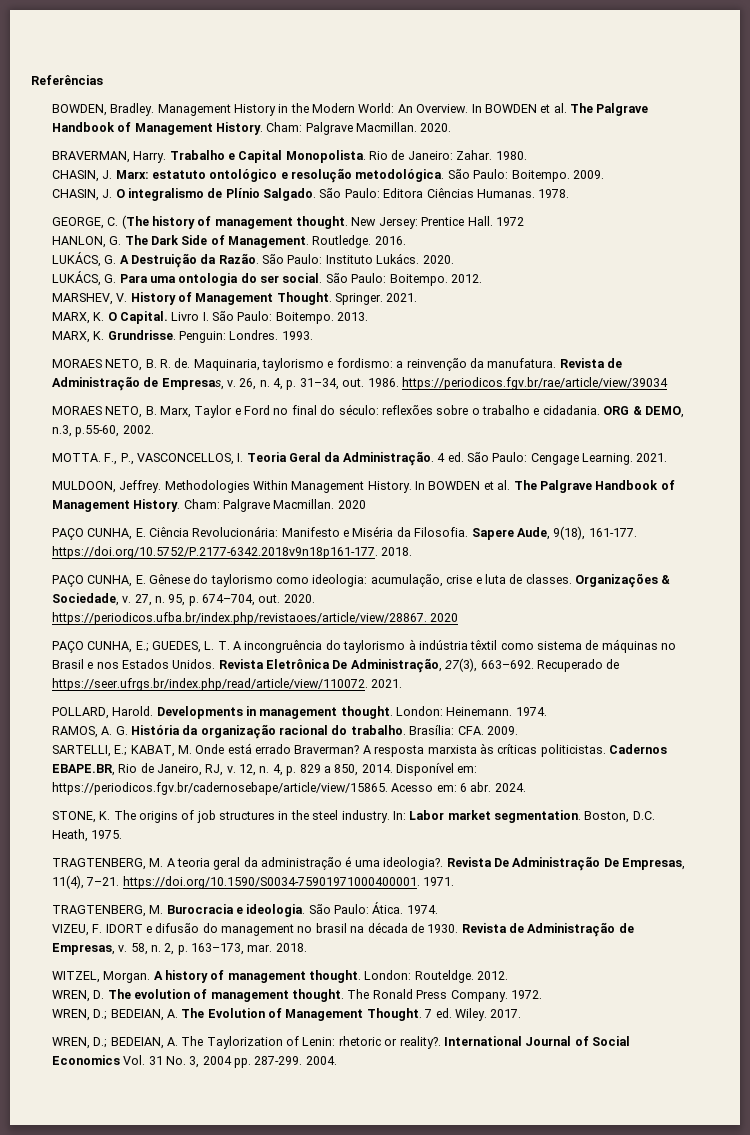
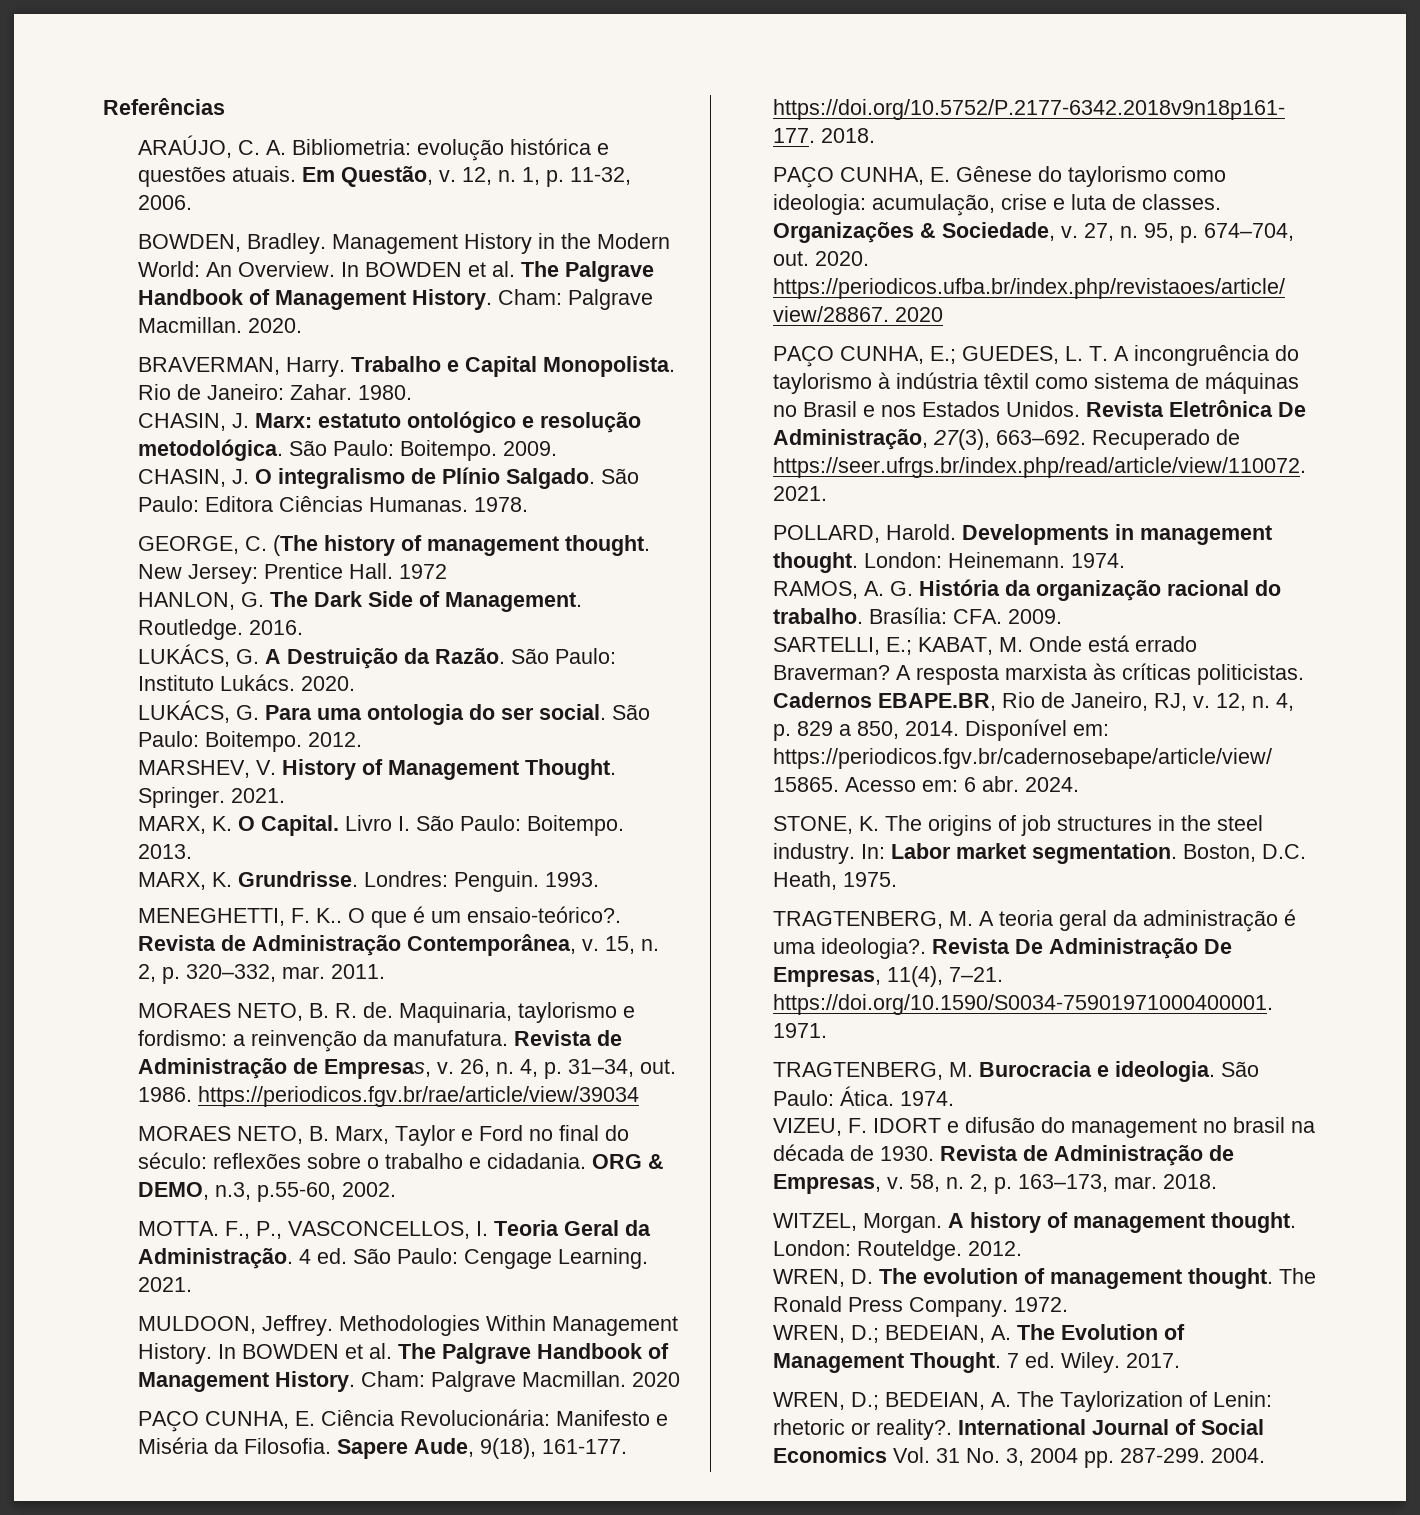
(103, 80) none -> [138,135,610,161] [138,166,632,187] [138,195,193,210] // ARAÚJO, C. A. Bibliometria: evolução histórica e questões atuais. Em Questão, v. 12, n. 1, p. 11-32, 2006.
[178,330,279,343] Penguin: Londres. -> [364,871,540,892] Londres: Penguin.
(313, 335) none -> [138,906,622,928] [138,934,660,956] [138,964,386,984] // MENEGHETTI, F. K.. O que é um ensaio-teórico?. Revista de Administração Contemporânea, v. 15, n. 2, p. 320–332, mar. 2011.

